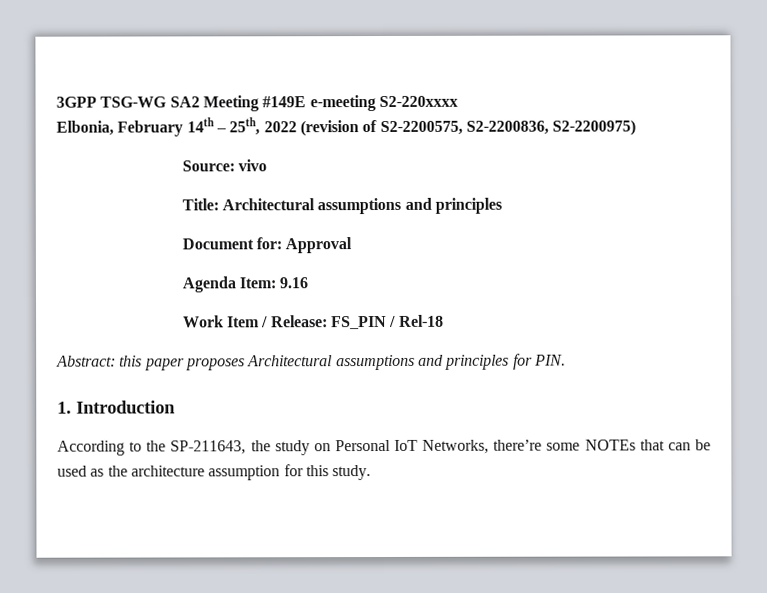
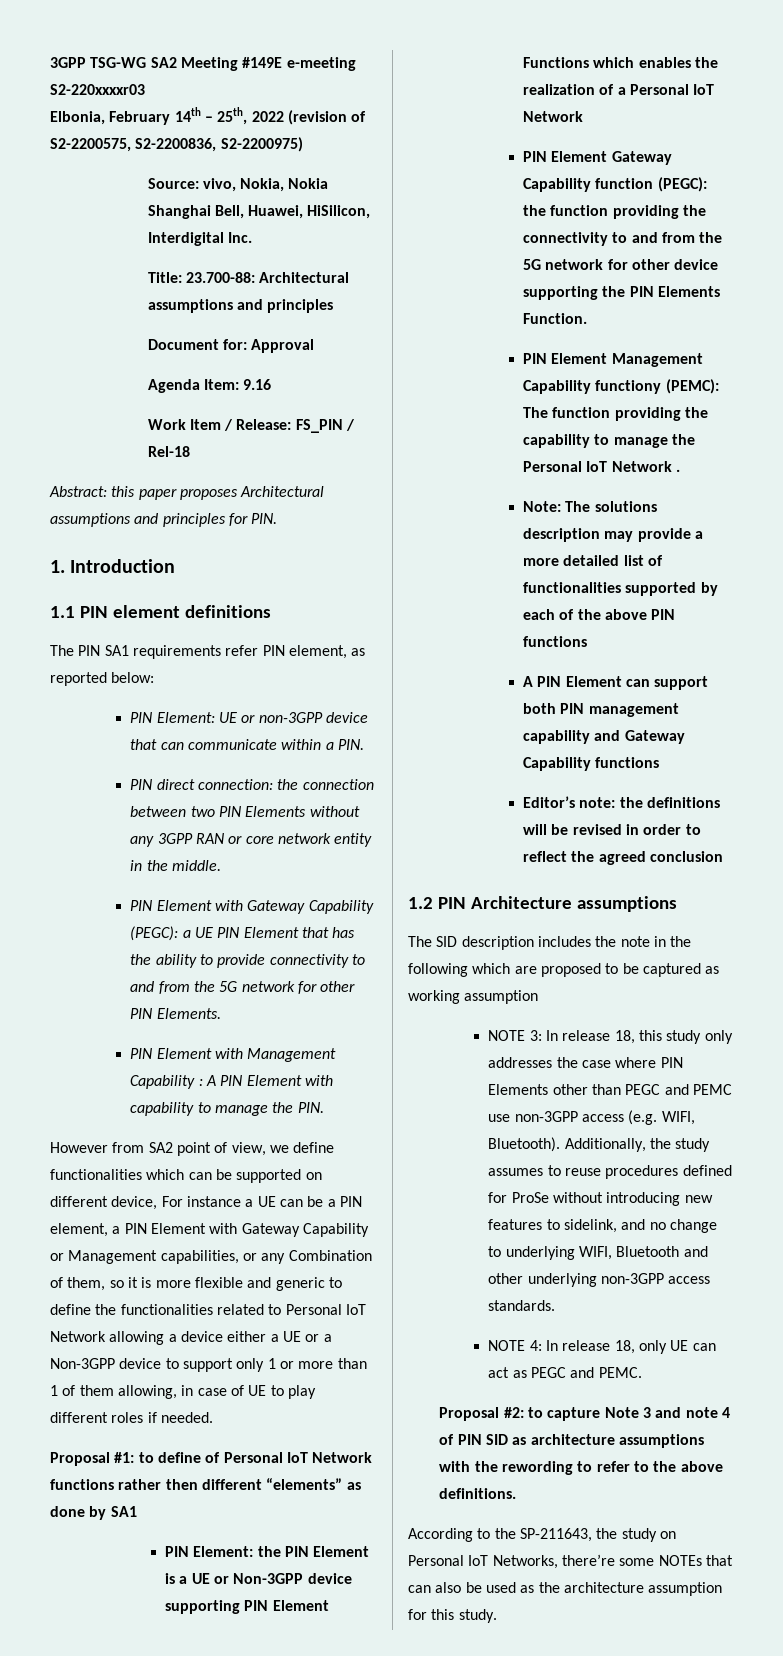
[378,95,458,108] S2-220xxxx -> [50,84,145,95] S2-220xxxxr03
[238,159,268,172] vivo -> [202,178,329,192] [147,205,371,219] [147,232,252,246] vivo, Nokia, Nokia Shanghai Bell, Huawei, HiSilicon, Interdigital Inc.
(219, 204) none -> [185,272,255,283] 23.700-88:
(176, 407) none -> [50,605,271,618] [50,645,366,659] [50,672,155,686] [130,712,368,723] [130,739,364,750] [130,779,374,790] [130,806,360,817] [130,833,373,847] [130,860,221,871] [130,900,374,914] [130,926,356,941] [130,954,365,968] [130,981,356,994] [130,1008,221,1019] [130,1048,337,1062] [130,1075,333,1089] [130,1102,324,1116] [50,1142,335,1156] [50,1169,322,1183] [50,1196,362,1210] [50,1223,369,1237] [50,1250,372,1264] [50,1277,342,1291] [50,1304,366,1315] [50,1331,332,1345] [50,1358,367,1372] [50,1385,316,1399] [50,1412,213,1423] [50,1452,373,1466] [50,1478,361,1490] [50,1506,137,1520] [165,1546,370,1557] [165,1573,352,1584] [165,1600,329,1614] [523,57,719,68] [523,84,715,95] [523,111,584,122] [523,151,672,165] [523,177,707,192] [523,205,707,219] [523,232,723,246] [523,259,719,270] [523,286,721,300] [523,313,588,324] [523,353,703,367] [523,379,719,394] [523,407,709,421] [523,434,696,448] [523,461,681,472] [523,501,657,512] [523,528,704,542] [523,555,664,566] [523,582,718,596] [523,609,676,620] [523,636,588,647] [523,676,709,690] [523,703,679,717] [523,730,685,744] [523,757,660,771] [523,796,721,808] [523,824,701,835] [523,851,724,865] [408,896,677,912] [408,936,692,950] [408,963,720,977] [408,990,539,1004] [488,1030,733,1044] [488,1057,683,1068] [488,1084,732,1095] [488,1110,695,1125] [488,1137,711,1152] [488,1165,732,1179] [488,1192,713,1206] [488,1219,717,1233] [488,1246,708,1260] [488,1273,711,1287] [488,1300,556,1311] [488,1340,716,1354] [488,1367,642,1378] [439,1407,730,1421] [439,1434,704,1448] [439,1461,723,1475] [439,1488,517,1499] // 1.1 PIN element definitions // The PIN SA1 requirements refer PIN element, as reported below: // PIN Element: UE or non-3GPP device that can communicate within a PIN. // PIN direct connection: the connection between two PIN Elements without any 3GPP RAN or core network entity in the middle. // PIN Element with Gateway Capability (PEGC): a UE PIN Element that has the ability to provide connectivity to and from the 5G network for other PIN Elements. // PIN Element with Management Capability : A PIN Element with capability to manage the PIN. // However from SA2 point of view, we define functionalities which can be supported on different device, For instance a UE can be a PIN element, a PIN Element with Gateway Capability or Management capabilities, or any Combination of them, so it is more flexible and generic to define the functionalities related to Personal IoT Network allowing a device either a UE or a Non-3GPP device to support only 1 or more than 1 of them allowing, in case of UE to play different roles if needed. // Proposal #1: to define of Personal IoT Network functions rather then different “elements” as done by SA1 // PIN Element: the PIN Element is a UE or Non-3GPP device supporting PIN Element Functions which enables the realization of a Personal IoT Network // PIN Element Gateway Capability function (PEGC): the function providing the connectivity to and from the 5G network for other device supporting the PIN Elements Function. // PIN Element Management Capability functiony (PEMC): The function providing the capability to manage the Personal IoT Network . // Note: The solutions description may provide a more detailed list of functionalities supported by each of the above PIN functions // A PIN Element can support both PIN management capability and Gateway Capability functions // Editor’s note: the definitions will be revised in order to reflect the agreed conclusion // 1.2 PIN Architecture assumptions // The SID description includes the note in the following which are proposed to be captured as working assumption // NOTE 3: In release 18, this study only addresses the case where PIN Elements other than PEGC and PEMC use non-3GPP access (e.g. WIFI, Bluetooth). Additionally, the study assumes to reuse procedures defined for ProSe without introducing new features to sidelink, and no change to underlying WIFI, Bluetooth and other underlying non-3GPP access standards. // NOTE 4: In release 18, only UE can act as PEGC and PEMC. // Proposal #2: to capture Note 3 and note 4 of PIN SID as architecture assumptions with the rewording to refer to the above definitions.
(691, 446) none -> [435,1582,462,1593] also

